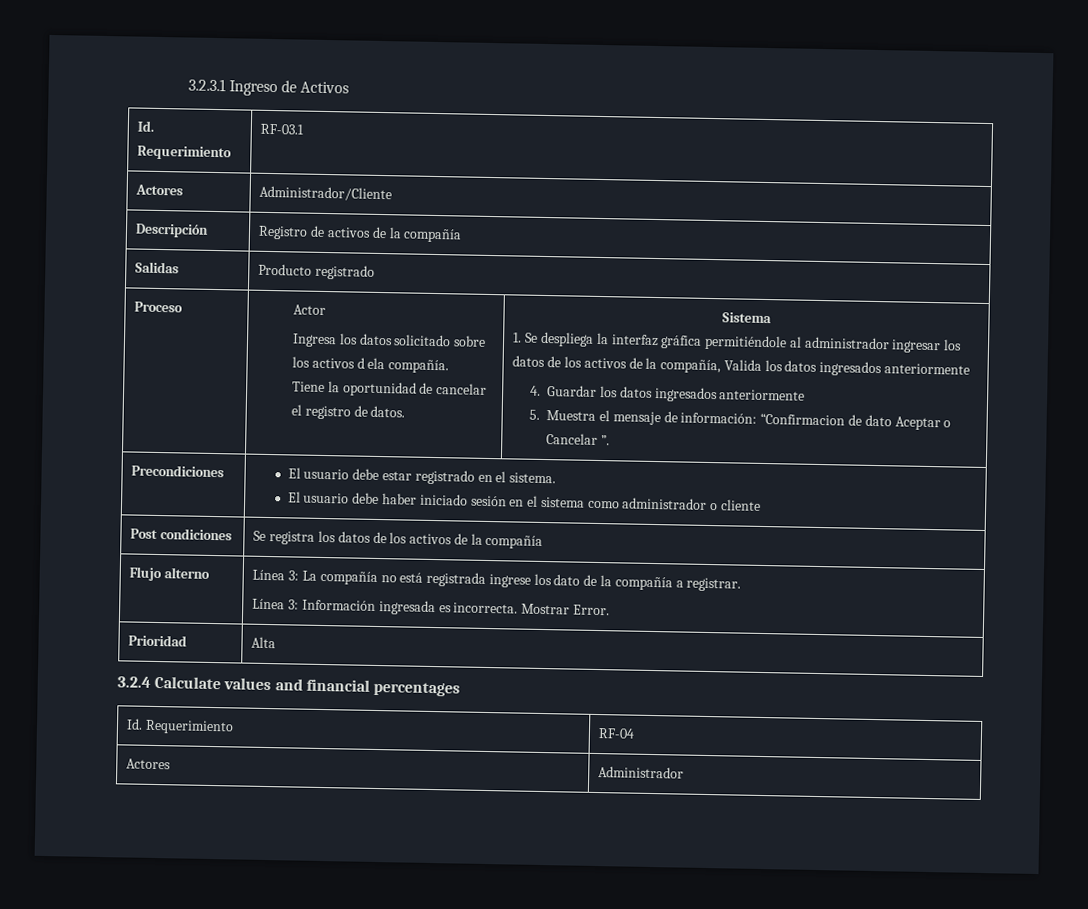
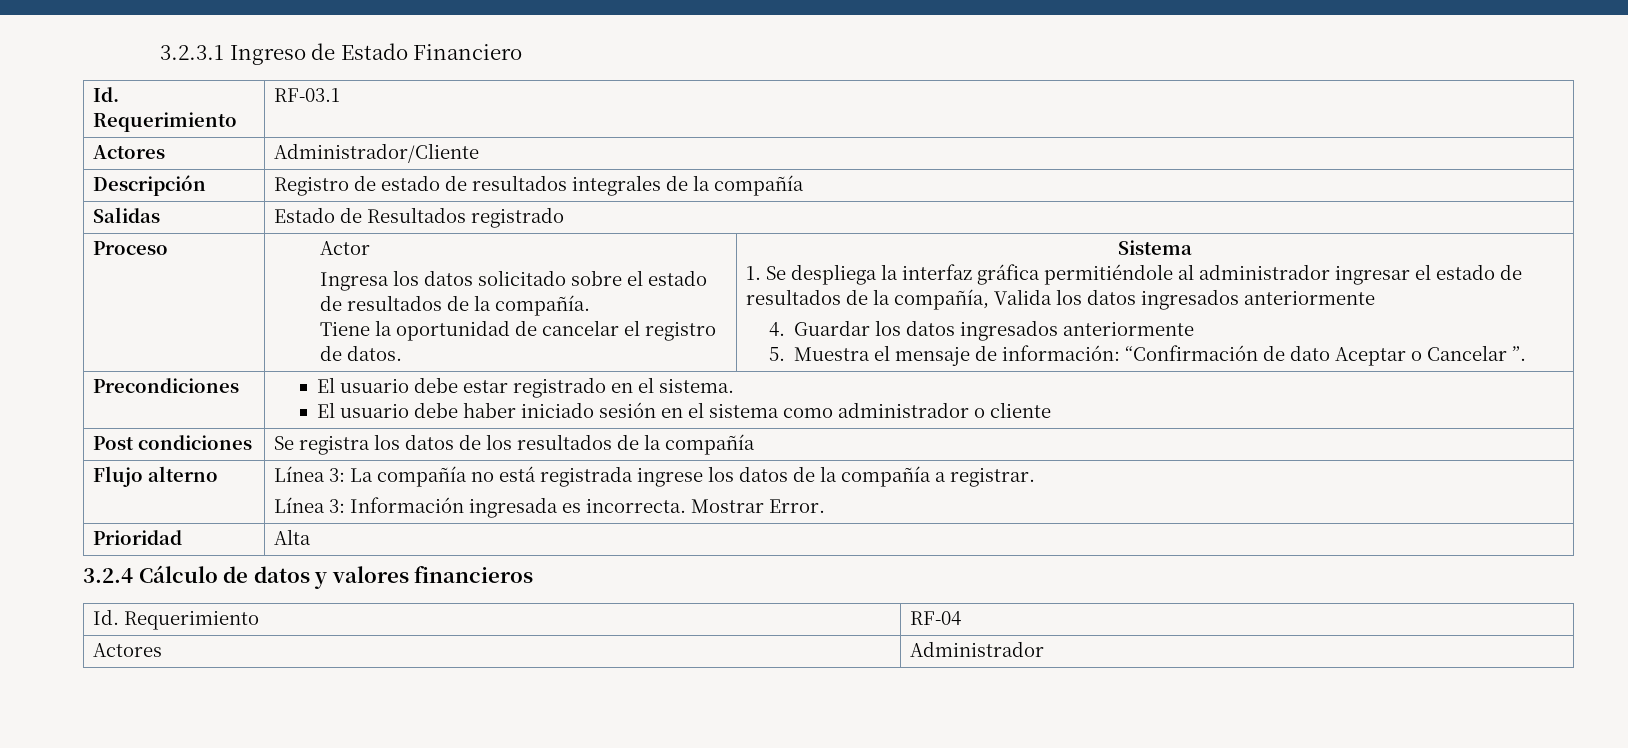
[300,81,350,94] Activos -> [340,43,523,60] Estado Financiero
[326,227,371,238] activos -> [380,175,661,196] estado de resultados integrales
[258,263,313,276] Producto -> [273,207,466,223] Estado de Resultados
[292,356,386,370] los activos d ela -> [626,270,707,286] [319,295,491,311] el estado de resultados de la
[943,339,963,351] [512,355,627,369] los datos de los activos -> [1414,264,1522,280] [745,289,841,305] el estado de resultados
[760,412,846,426] “Confirmacion -> [1124,345,1258,361] “Confirmación
[409,533,453,545] activos -> [516,434,612,450] resultados
[553,574,581,586] dato -> [738,466,788,482] datos
[154,675,460,697] Calculate values and financial percentages -> [138,565,534,589] Cálculo de datos y valores financieros

